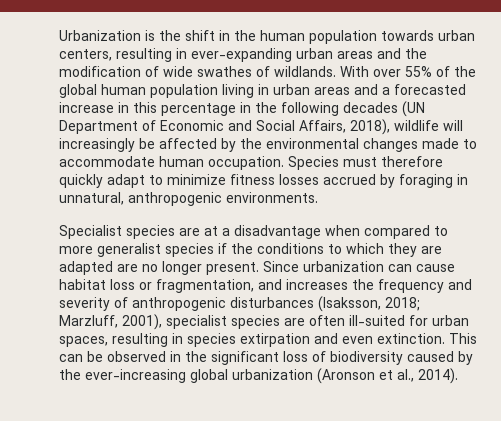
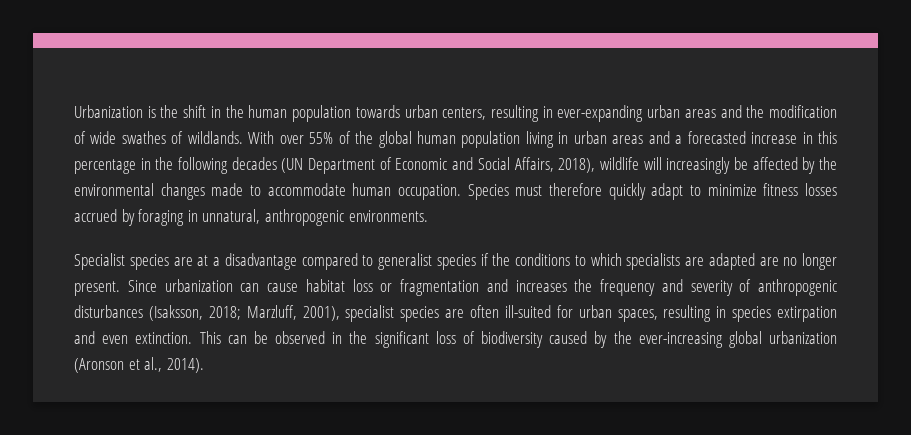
[325,225,360,236] when -> (297, 261) none
[59,246,93,254] more -> (374, 260) none
[388,243,417,257] they -> [626,253,681,270] specialists
[156,279,254,293] fragmentation, -> [400,279,479,296] fragmentation

